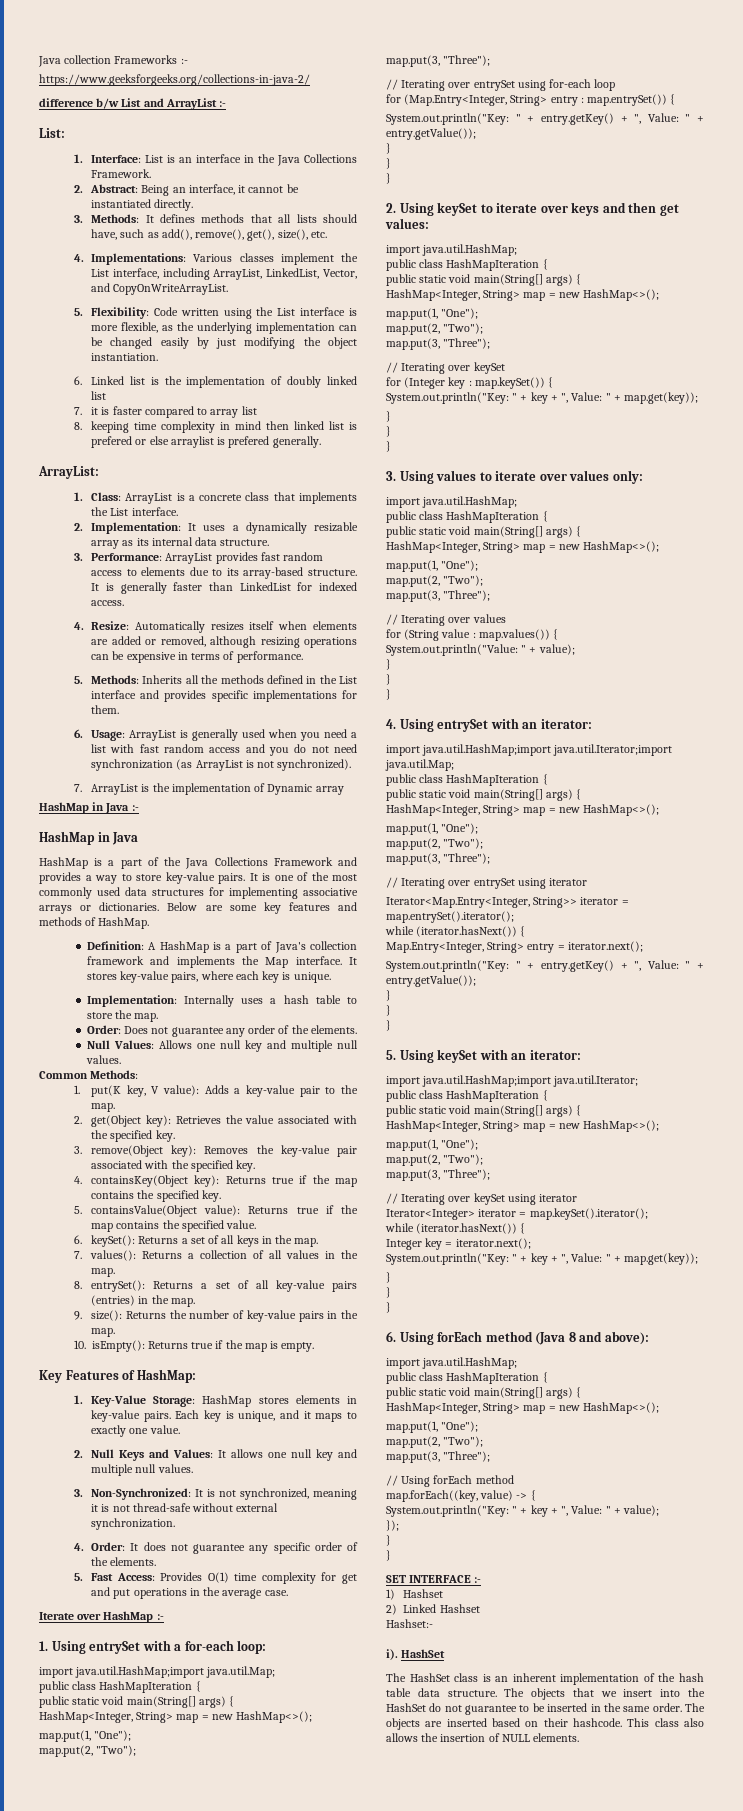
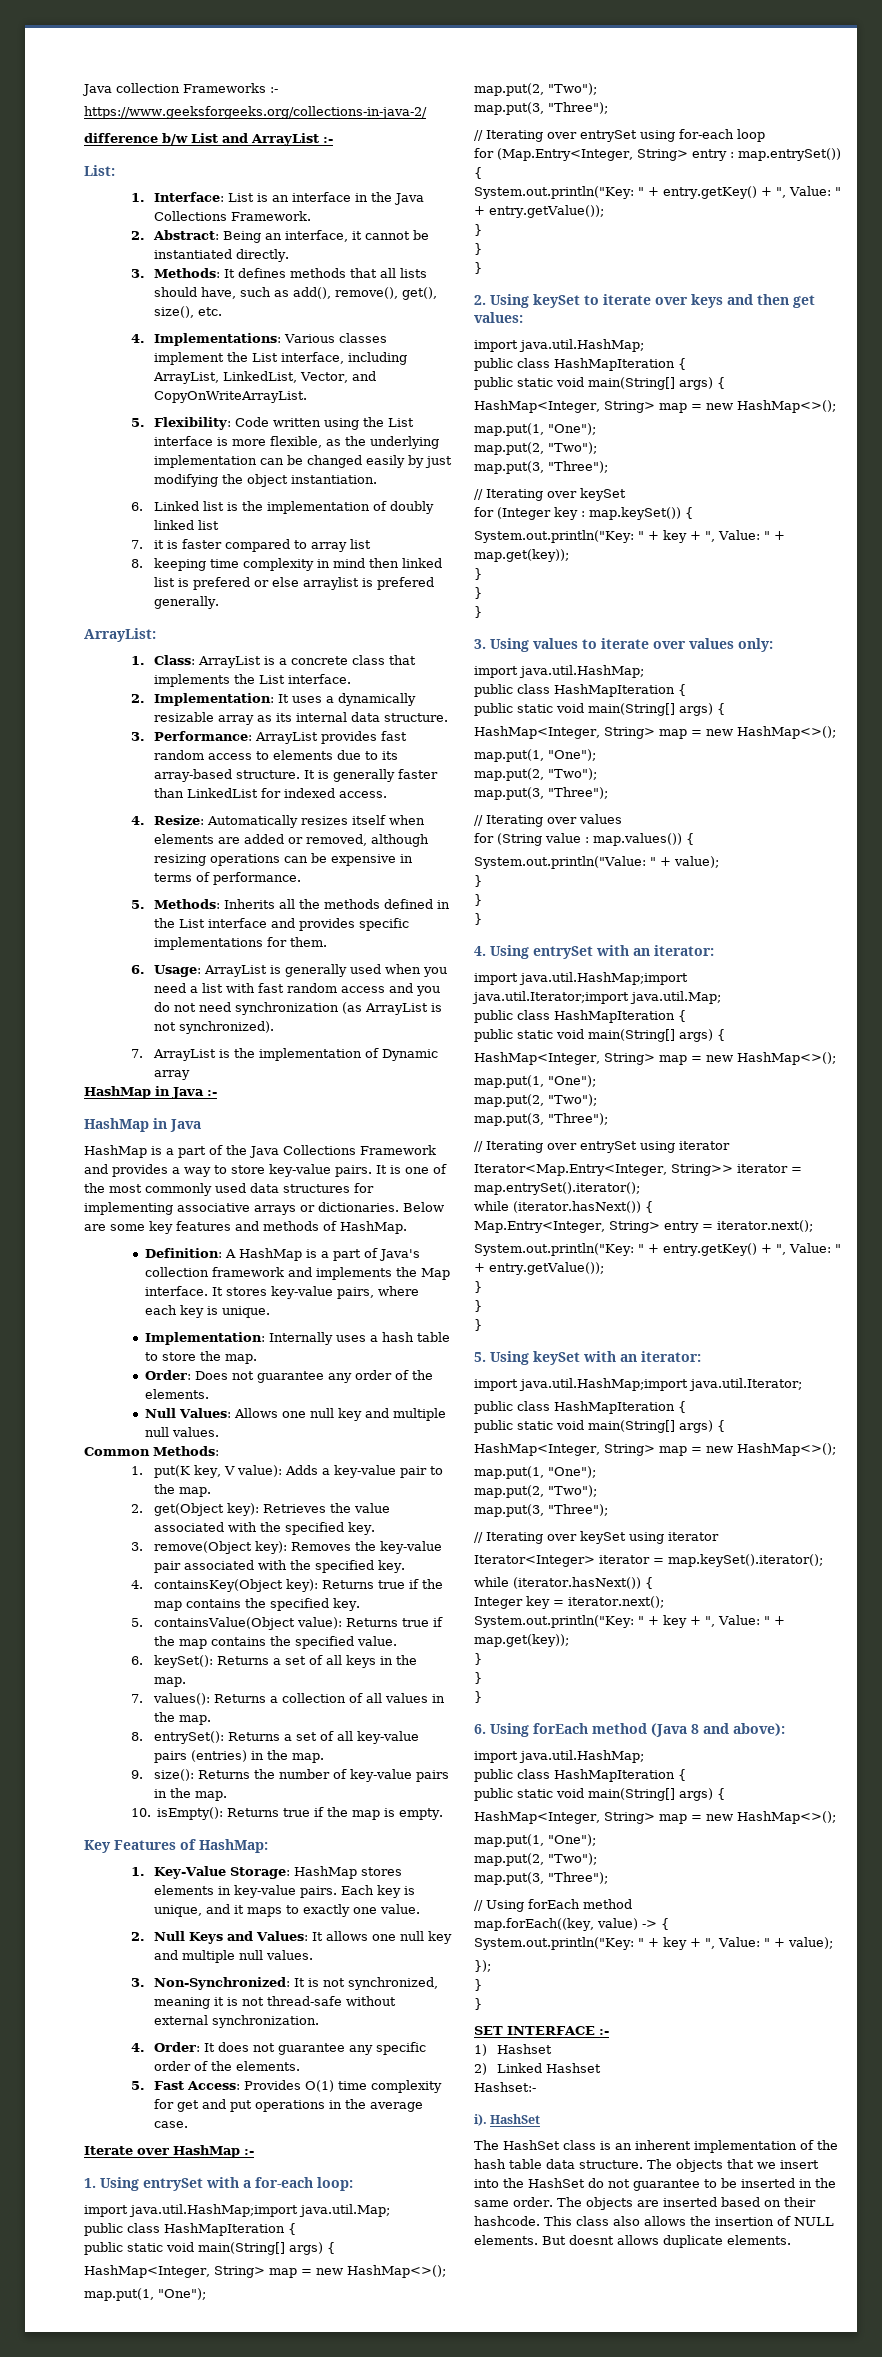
(580, 1737) none -> [542,2235,791,2248] But doesnt allows duplicate elements.

